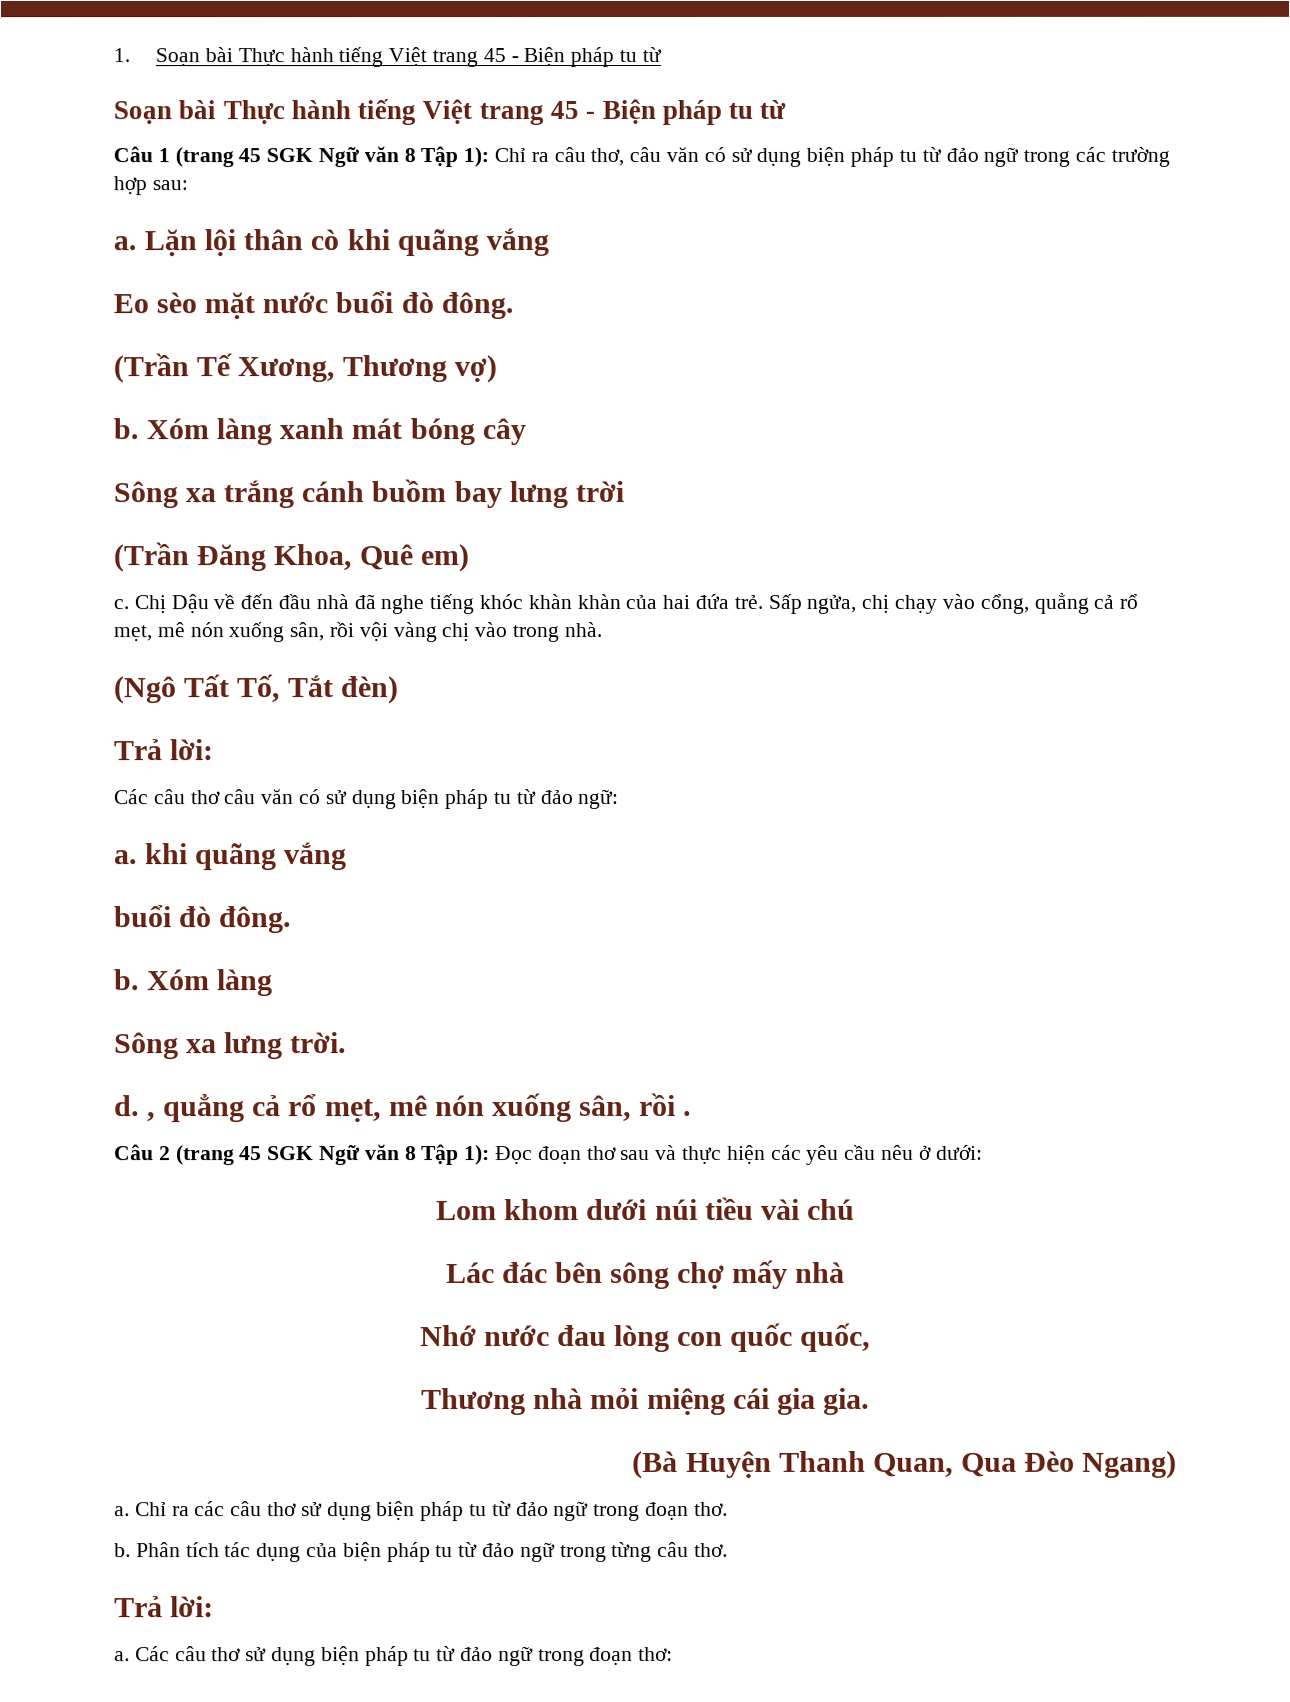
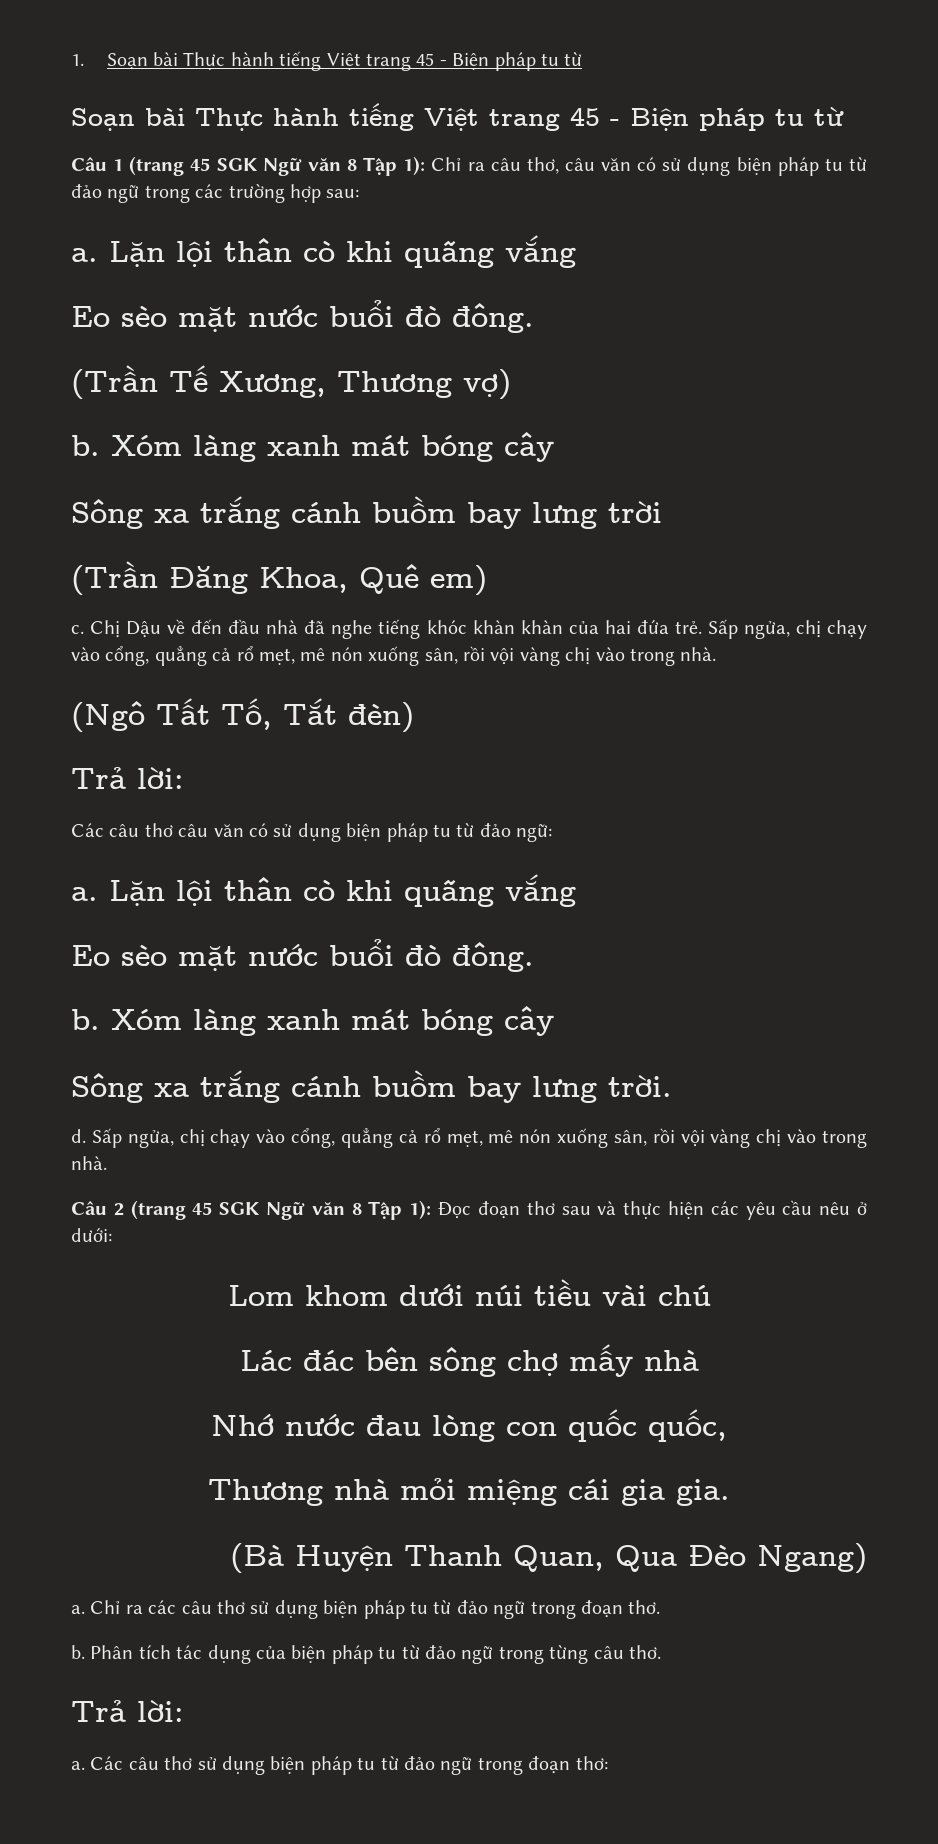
[144,842,348,871] khi quãng vắng // -> [109,874,576,907] [71,944,318,971] Lặn lội thân cò khi quãng vắng // Eo sèo mặt nước
[114,1032,348,1060] [114,1092,693,1123] // Sông xa lưng trời. // d. , quẳng cả rổ mẹt, mê nón xuống sân, rồi . -> [267,1006,554,1036] [71,1070,672,1103] [71,1128,868,1148] [71,1156,107,1170] xanh mát bóng cây // Sông xa trắng cánh buồm bay lưng trời. // d. Sấp ngửa, chị chạy vào cổng, quẳng cả rổ mẹt, mê nón xuống sân, rồi vội vàng chị vào trong nhà.

